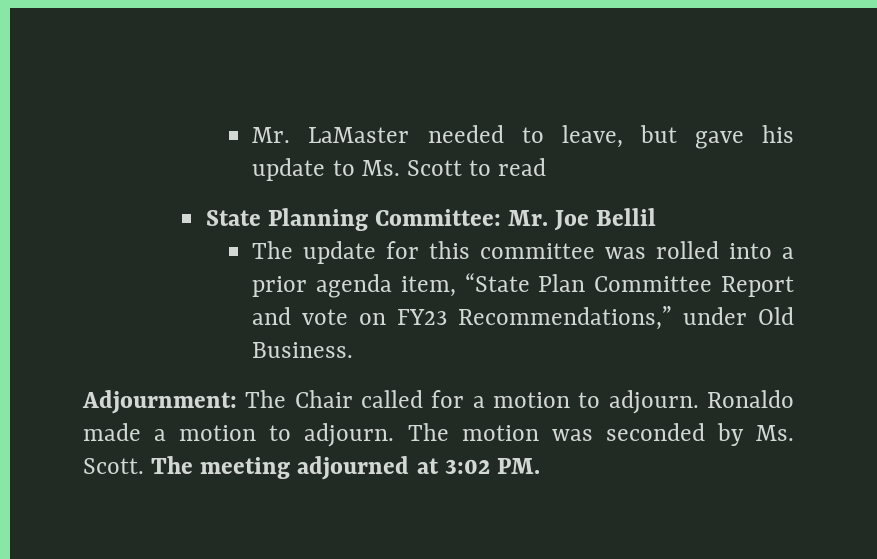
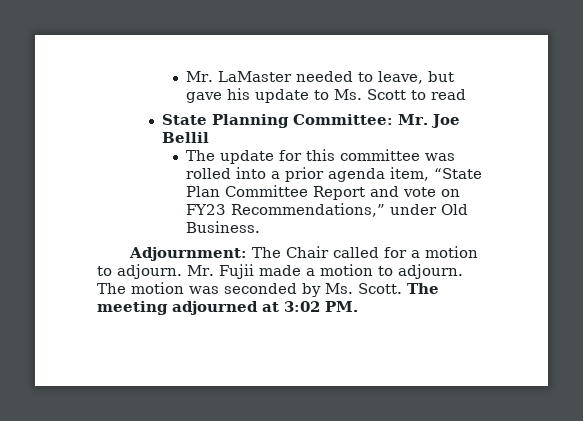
[707,390,794,408] Ronaldo -> [187,264,254,279] Mr. Fujii

